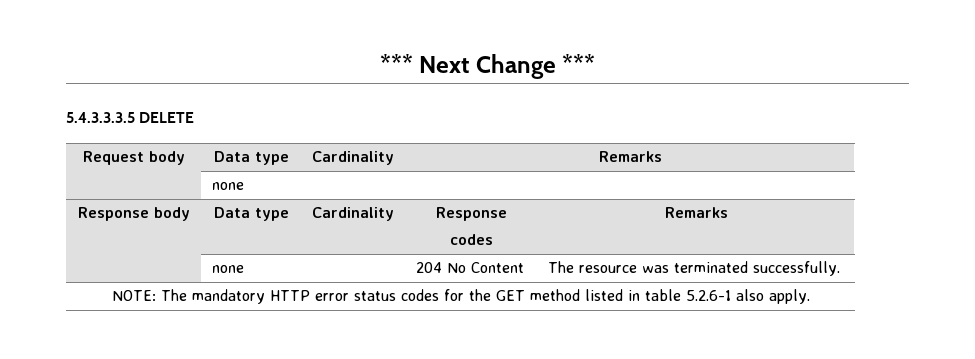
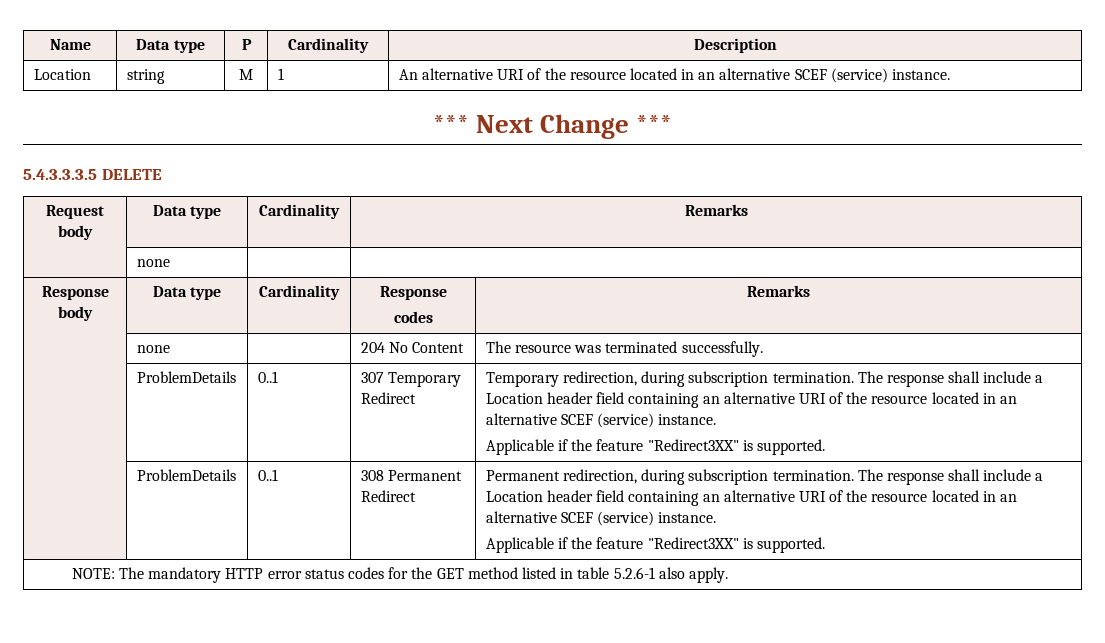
(379, 63) none -> [49,39,91,50] [136,39,205,53] [241,39,252,50] [288,38,369,53] [693,38,777,53] [33,69,91,80] [126,69,165,84] [239,69,253,80] [277,68,284,80] [398,68,951,83] Name | Data type | P | Cardinality | Description // Location | string | M | 1 | An alternative URI of the resource located in an alternative SCEF (service) instance. //
(840, 268) none -> [136,371,236,383] [257,371,278,383] [360,372,461,387] [360,392,416,404] [485,371,1044,387] [485,392,1018,408] [485,413,717,428] [485,439,825,455] [136,469,236,481] [257,469,278,481] [360,470,462,481] [360,490,416,502] [485,469,1044,485] [485,490,1018,506] [485,511,717,526] [485,537,825,553] // | ProblemDetails | 0..1 | 307 Temporary Redirect | Temporary redirection, during subscription termination. The response shall include a Location header field containing an alternative URI of the resource located in an alternative SCEF (service) instance. // Applicable if the feature "Redirect3XX" is supported. // | ProblemDetails | 0..1 | 308 Permanent Redirect | Permanent redirection, during subscription termination. The response shall include a Location header field containing an alternative URI of the resource located in an alternative SCEF (service) instance. // Applicable if the feature "Redirect3XX" is supported.

